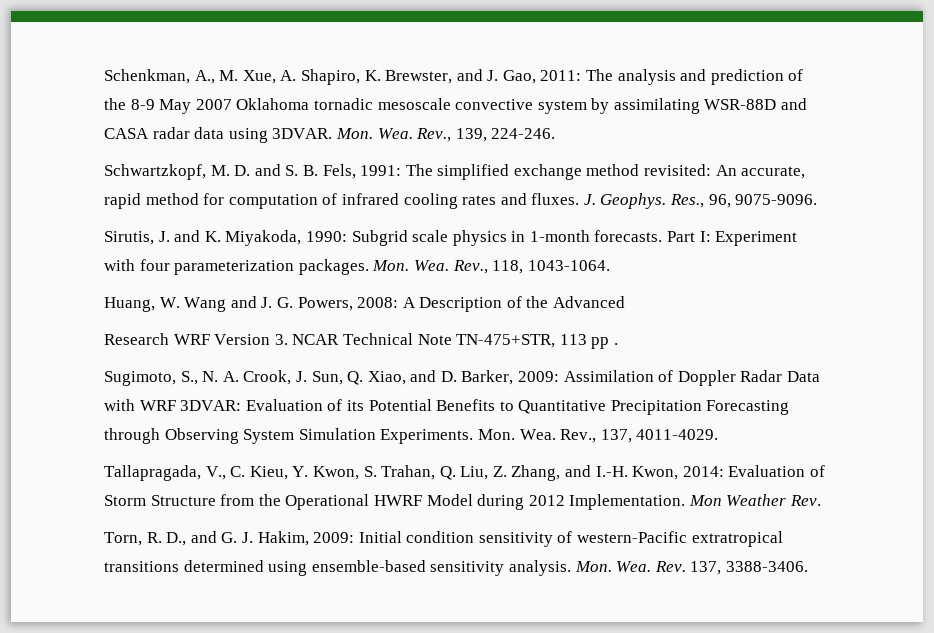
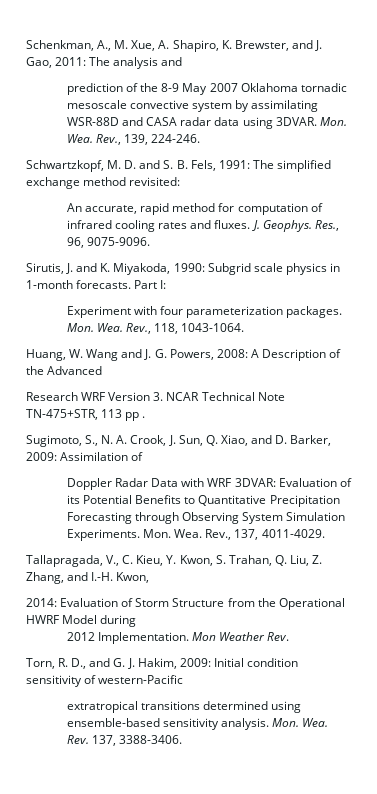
(707, 75) none -> (183, 61) //
(712, 170) none -> (181, 181) //
(711, 236) none -> (167, 284) //
(674, 376) none -> (144, 456) //
(679, 473) none -> (150, 577) //
(525, 502) none -> (137, 621) //
(688, 537) none -> (184, 679) //

